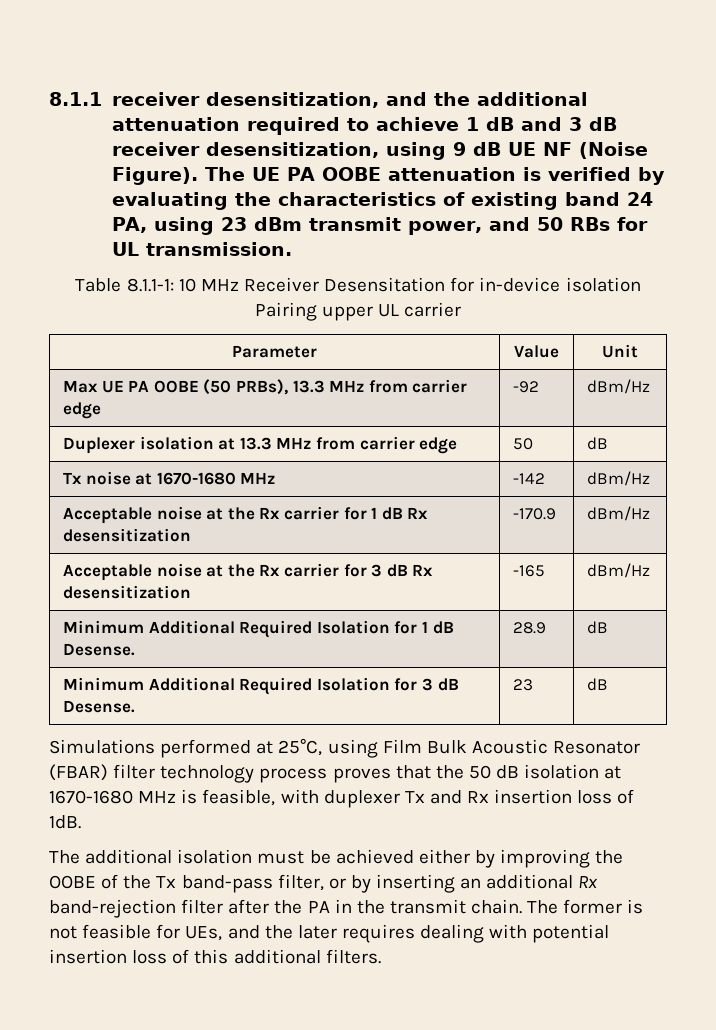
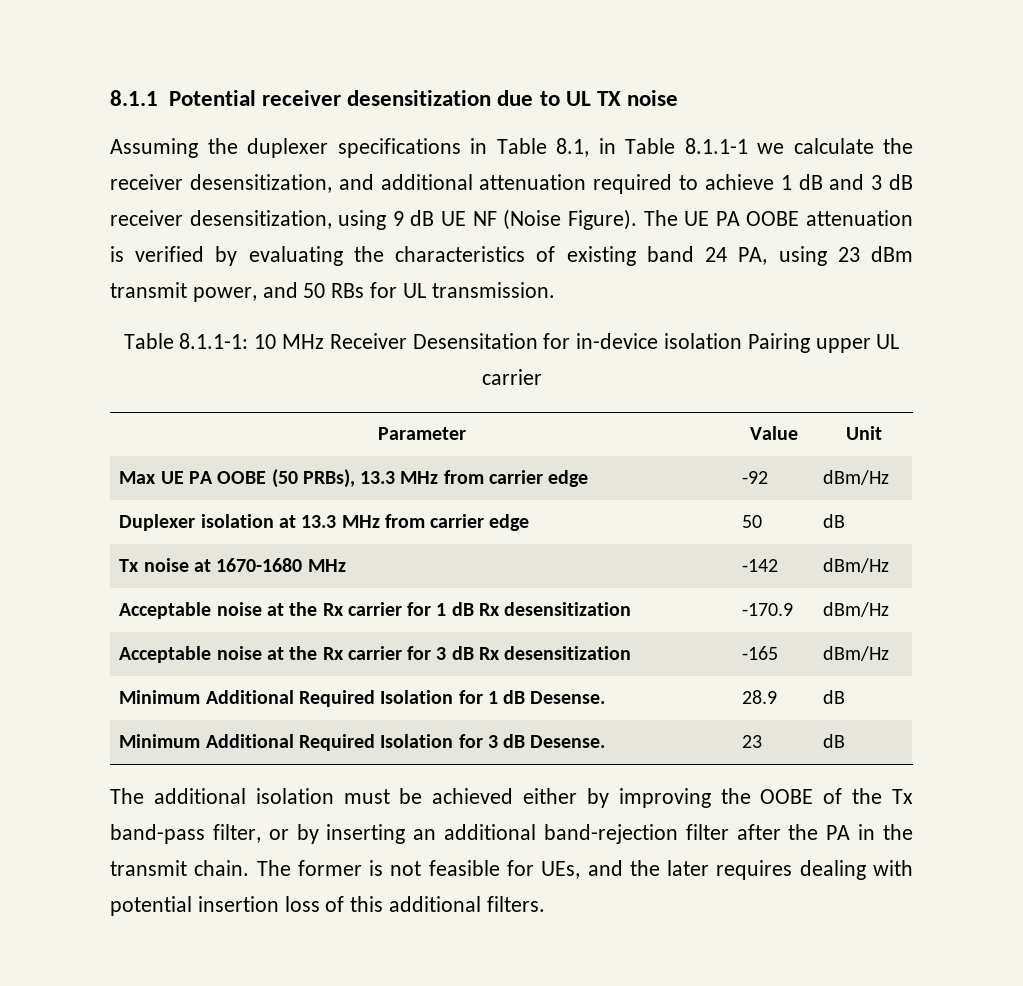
(102, 99) none -> [168,90,679,106] [110,138,913,158] Potential receiver desensitization due to UL TX noise // Assuming the duplexer specifications in Table 8.1, in Table 8.1.1-1 we calculate the
[433,92,470,106] the -> (374, 182) none
[49,738,641,758] [49,764,622,783] [49,789,635,808] [49,815,81,829] // Simulations performed at 25°C, using Film Bulk Acoustic Resonator (FBAR) filter technology process proves that the 50 dB isolation at 1670-1680 MHz is feasible, with duplexer Tx and Rx insertion loss of 1dB. -> (846, 741) none
[578,876,599,888] Rx -> (537, 832) none

